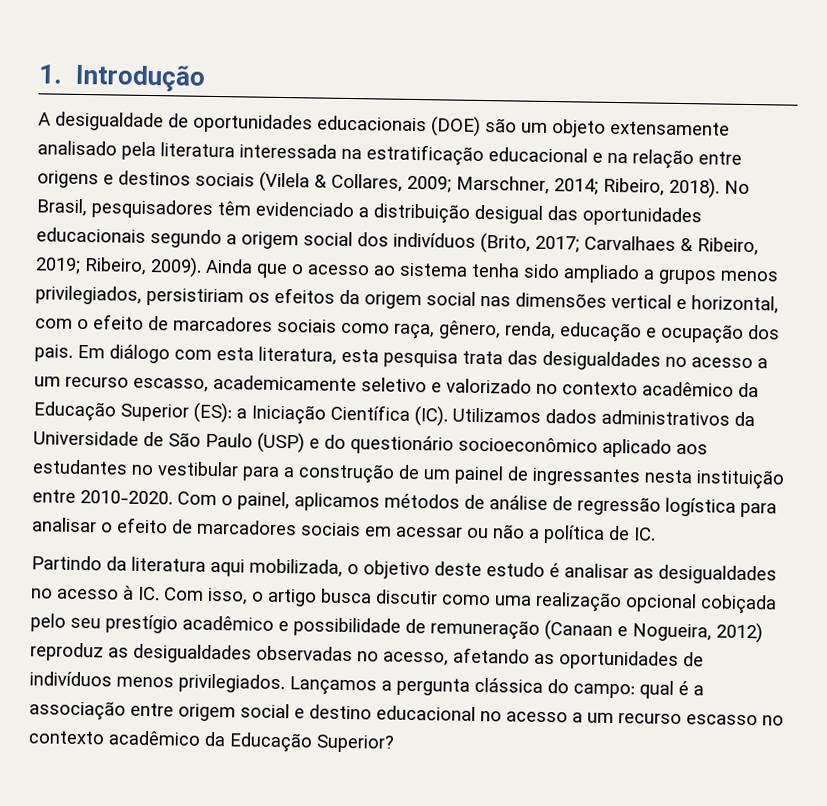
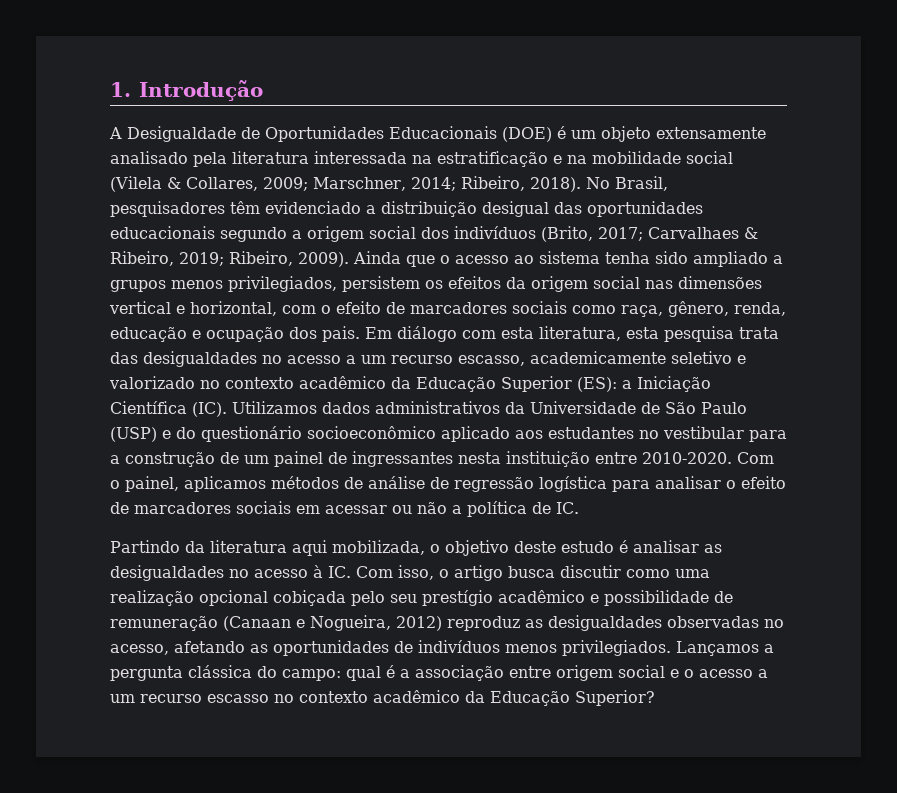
[55,111,517,137] desigualdade de oportunidades educacionais (DOE) são -> [127,126,566,142] Desigualdade de Oportunidades Educacionais (DOE) é
[488,147,588,163] educacional -> (548, 159) none
[632,149,742,170] [37,170,255,189] relação entre origens e destinos sociais -> [592,151,733,164] mobilidade social
[146,287,244,307] persistiriam -> [342,276,420,292] persistem
[309,704,502,722] destino educacional no -> [684,669,694,678] o

